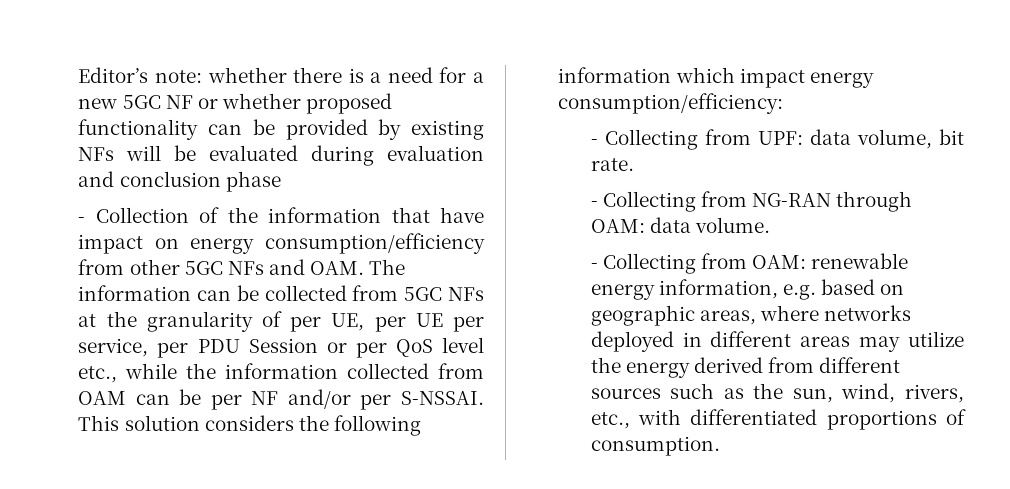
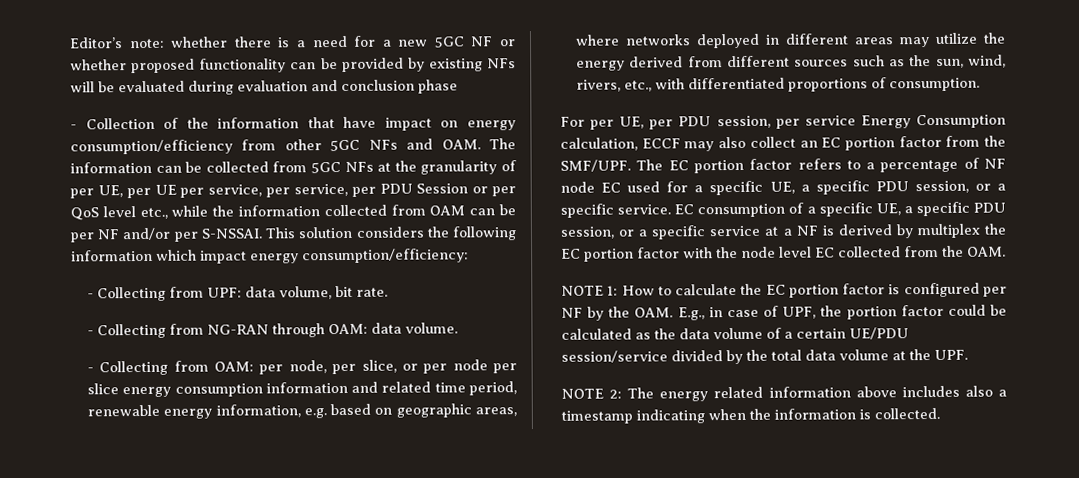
(189, 350) none -> [293,183,376,197] service, per
(807, 262) none -> [259,359,517,375] [87,381,517,398] per node, per slice, or per node per slice energy consumption information and related time period,
(720, 446) none -> [560,114,1006,130] [560,135,1006,152] [560,157,1006,174] [560,180,1007,196] [560,201,1006,218] [560,223,1007,240] [561,245,1007,262] [561,282,1007,298] [561,304,1007,321] [561,327,910,340] [561,349,969,365] [561,385,1008,402] [561,407,941,424] // For per UE, per PDU session, per service Energy Consumption calculation, ECCF may also collect an EC portion factor from the SMF/UPF. The EC portion factor refers to a percentage of NF node EC used for a specific UE, a specific PDU session, or a specific service. EC consumption of a specific UE, a specific PDU session, or a specific service at a NF is derived by multiplex the EC portion factor with the node level EC collected from the OAM. // NOTE 1: How to calculate the EC portion factor is configured per NF by the OAM. E.g., in case of UPF, the portion factor could be calculated as the data volume of a certain UE/PDU session/service divided by the total data volume at the UPF. // NOTE 2: The energy related information above includes also a timestamp indicating when the information is collected.

